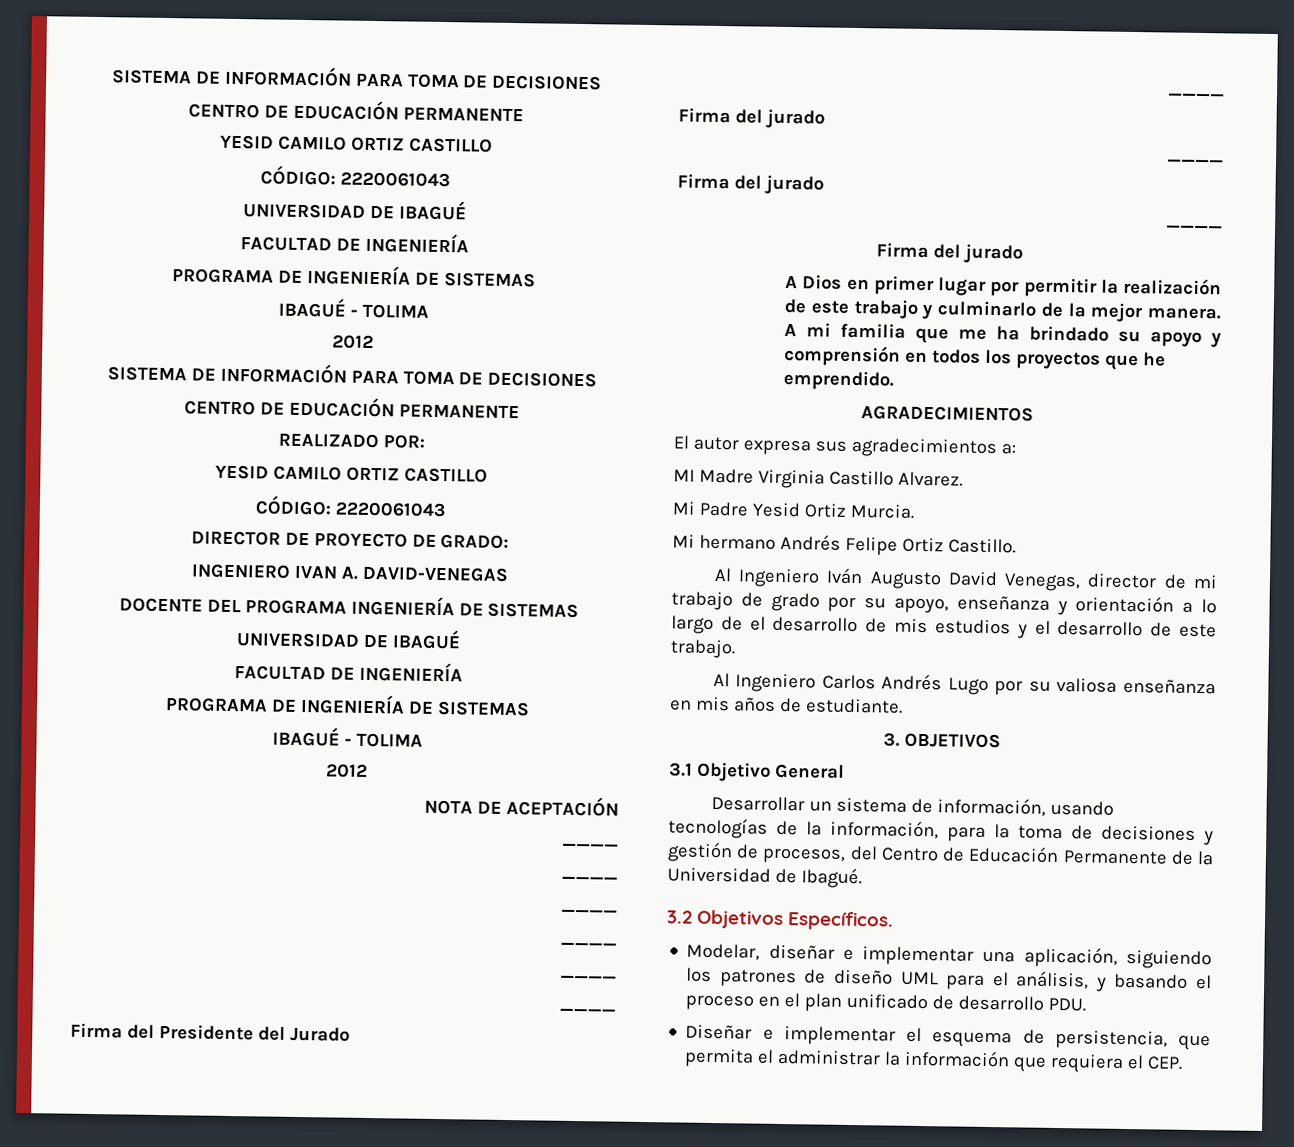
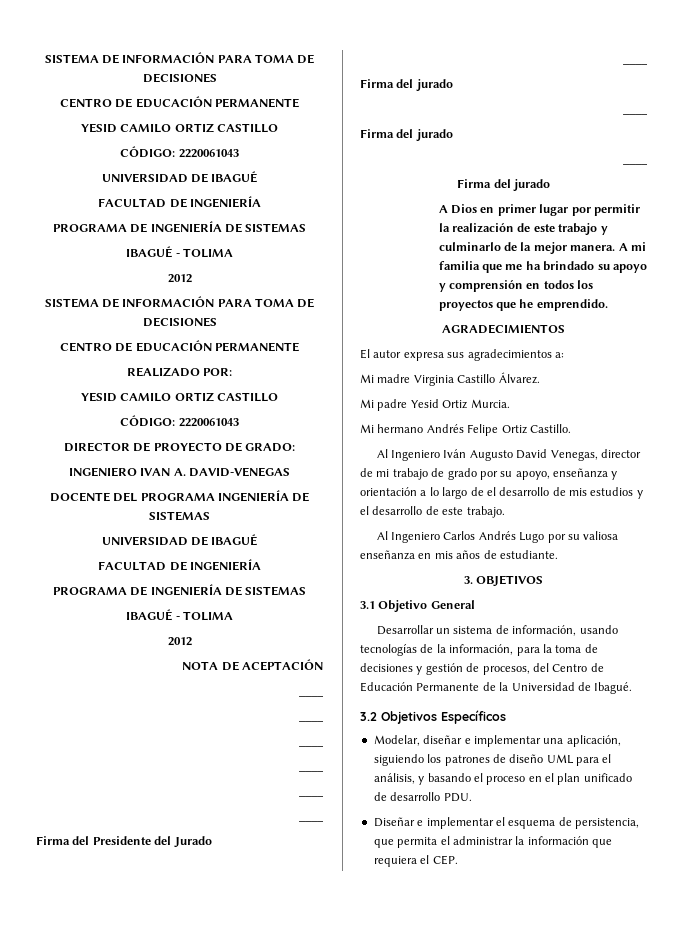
[673,468,754,484] MI Madre -> [360,374,411,383] Mi madre
[897,471,963,487] [672,501,749,517] Alvarez. // Mi Padre -> [498,372,540,384] [360,399,408,411] Álvarez. // Mi padre
[787,911,895,931] Específicos. -> [441,710,506,724] Específicos

